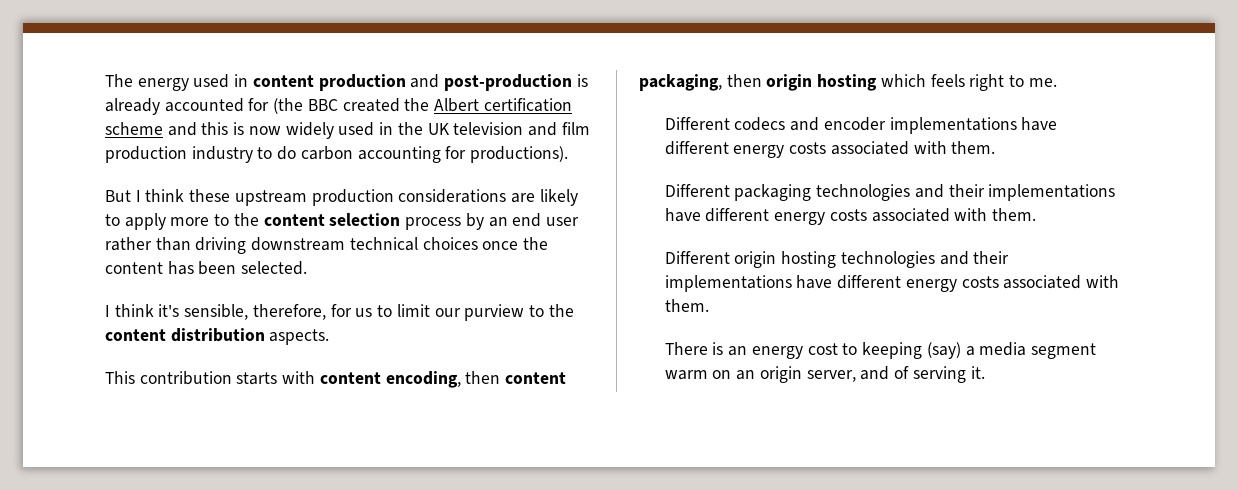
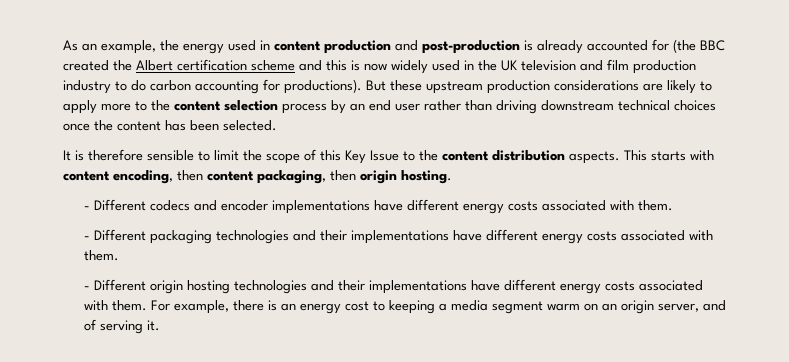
[105,74,133,87] The -> [63,40,179,54] As an example, the
[105,189,185,202] // But I think -> [366,80,386,91] But
[105,304,525,321] I think it's sensible, therefore, for us to limit our purview -> [63,149,399,164] It is therefore sensible to limit the scope of this Key Issue
[105,371,232,385] // This contribution -> [624,150,647,161] This
[817,74,1057,91] hosting which feels right to me. // -> [401,170,452,184] [83,206,90,210] hosting. // -
(996, 147) none -> [83,236,90,240] -
(1037, 214) none -> [83,286,90,290] -
[664,342,708,355] // There -> [150,300,264,314] For example, there
[926,342,961,359] (say) -> (435, 307) none

